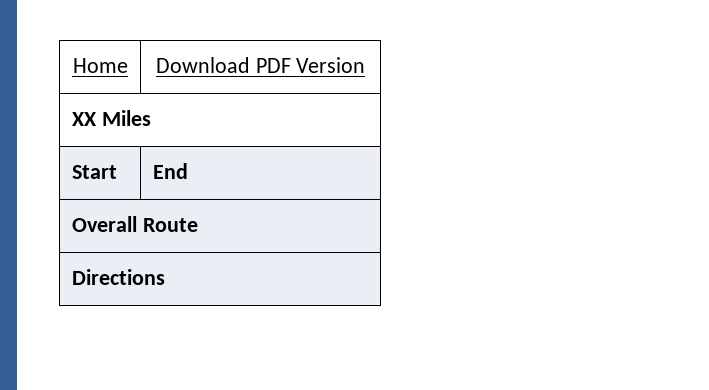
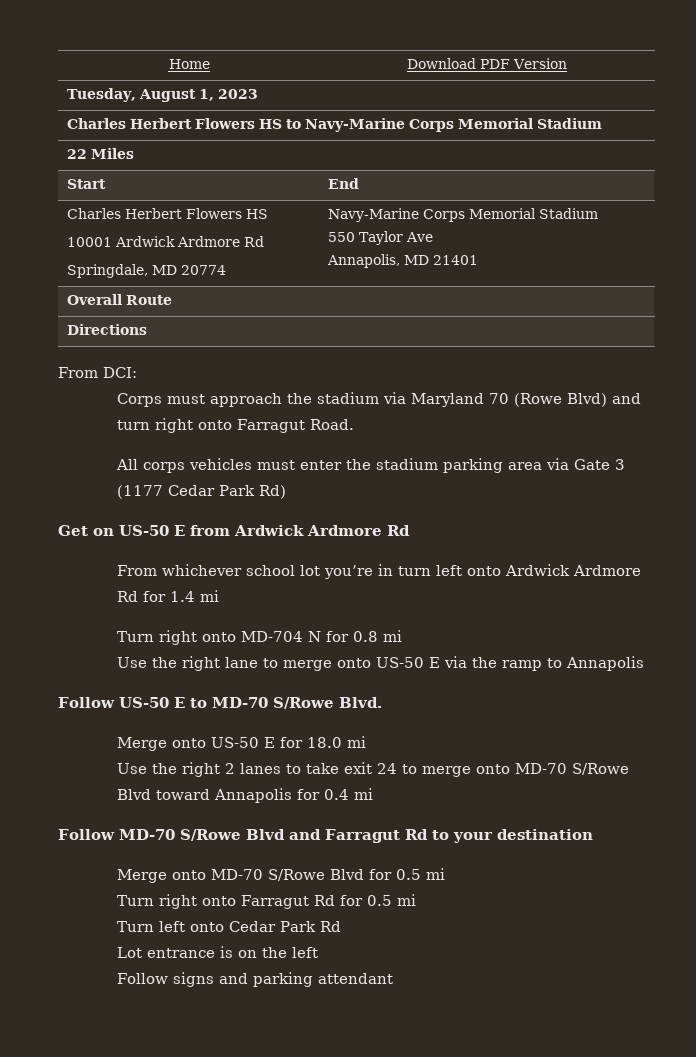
[71,110,151,126] [71,165,117,179] [152,163,188,179] [71,216,198,232] [71,269,165,285] XX Miles // Start | End // Overall Route // Directions -> [66,88,258,102] [66,118,602,132] [66,148,134,159] [66,179,106,189] [327,178,359,189] [66,208,268,219] [66,236,264,247] [66,264,226,278] [327,208,598,222] [327,231,433,245] [326,254,478,268] [66,294,172,305] [66,324,147,335] [58,367,137,378] [117,392,642,407] [117,418,355,433] [116,458,626,473] [117,485,287,499] [58,525,410,536] [117,564,642,579] [117,590,220,602] [117,630,403,645] [117,656,645,671] [58,697,382,709] [117,736,367,751] [117,762,630,777] [117,788,374,803] [58,829,593,843] [117,868,446,883] [117,894,417,909] [117,921,342,932] [117,946,319,958] [117,972,394,987] Tuesday, August 1, 2023 // Charles Herbert Flowers HS to Navy-Marine Corps Memorial Stadium // 22 Miles // Start | End // Charles Herbert Flowers HS // 10001 Ardwick Ardmore Rd // Springdale, MD 20774 | Navy-Marine Corps Memorial Stadium // 550 Taylor Ave // Annapolis, MD 21401 // Overall Route // Directions // From DCI: // Corps must approach the stadium via Maryland 70 (Rowe Blvd) and turn right onto Farragut Road. // All corps vehicles must enter the stadium parking area via Gate 3 (1177 Cedar Park Rd) // Get on US-50 E from Ardwick Ardmore Rd // From whichever school lot you’re in turn left onto Ardwick Ardmore Rd for 1.4 mi // Turn right onto MD-704 N for 0.8 mi // Use the right lane to merge onto US-50 E via the ramp to Annapolis // Follow US-50 E to MD-70 S/Rowe Blvd. // Merge onto US-50 E for 18.0 mi // Use the right 2 lanes to take exit 24 to merge onto MD-70 S/Rowe Blvd toward Annapolis for 0.4 mi // Follow MD-70 S/Rowe Blvd and Farragut Rd to your destination // Merge onto MD-70 S/Rowe Blvd for 0.5 mi // Turn right onto Farragut Rd for 0.5 mi // Turn left onto Cedar Park Rd // Lot entrance is on the left // Follow signs and parking attendant

